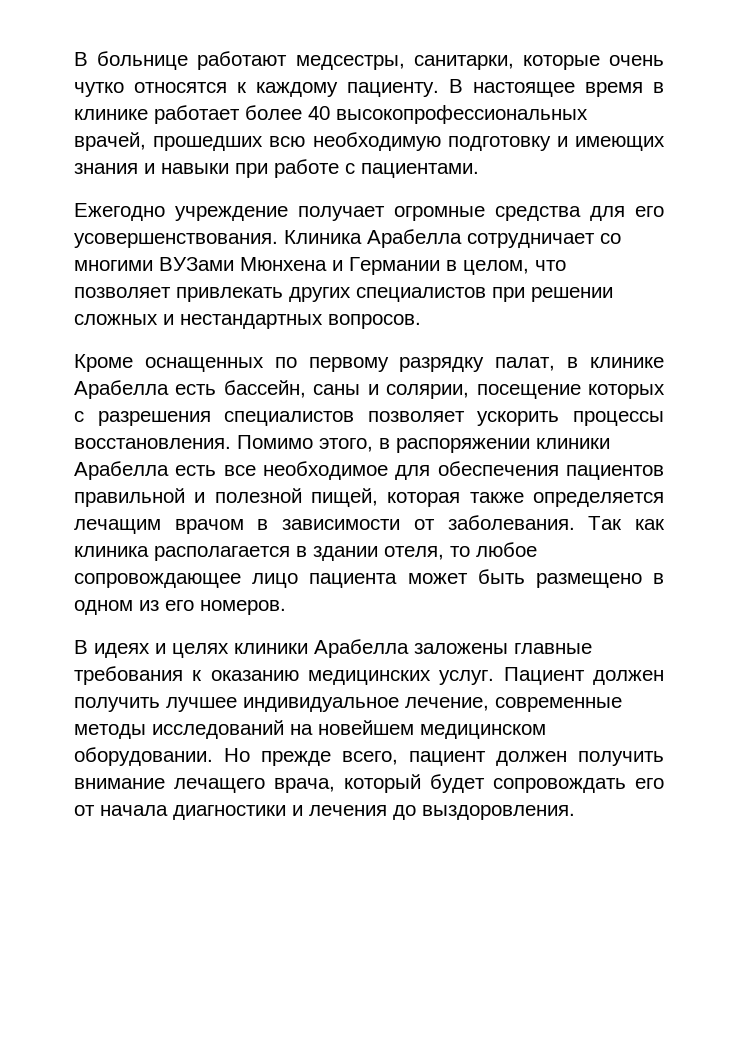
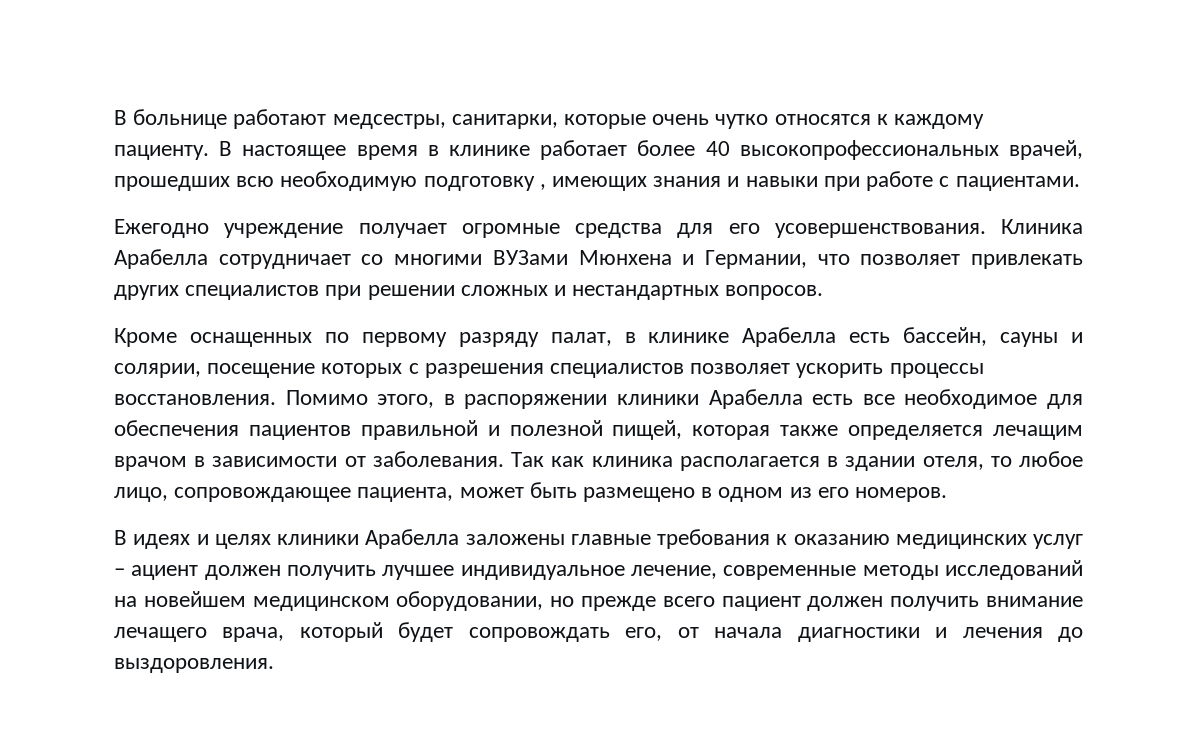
[556,136,568,147] и -> [539,184,546,190] ,
[349,257,529,275] Германии в целом, -> [704,250,807,269] Германии,
[399,357,485,372] разрядку -> [458,332,539,347] разряду
[313,384,361,395] саны -> [1000,332,1059,347] сауны
[74,573,398,588] сопровождающее лицо пациента -> [114,487,454,502] лицо, сопровождающее пациента,
[439,667,585,685] услуг. Пациент -> [1033,534,1083,549] [114,565,199,580] услуг – ациент
[74,747,398,766] оборудовании. Но прежде всего, -> [396,591,715,611] оборудовании, но прежде всего
[635,778,664,789] его -> [625,627,663,641] его,

